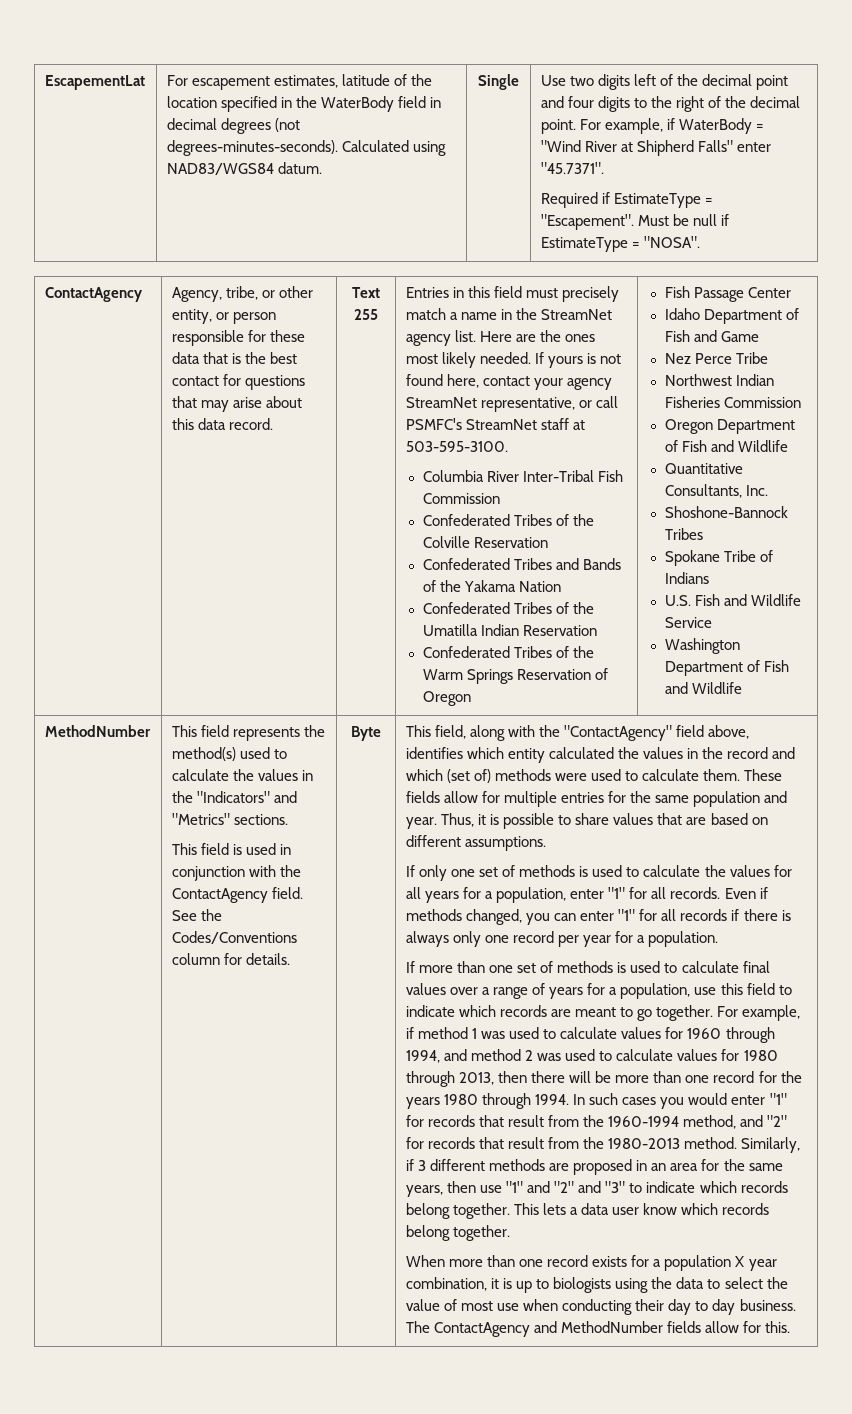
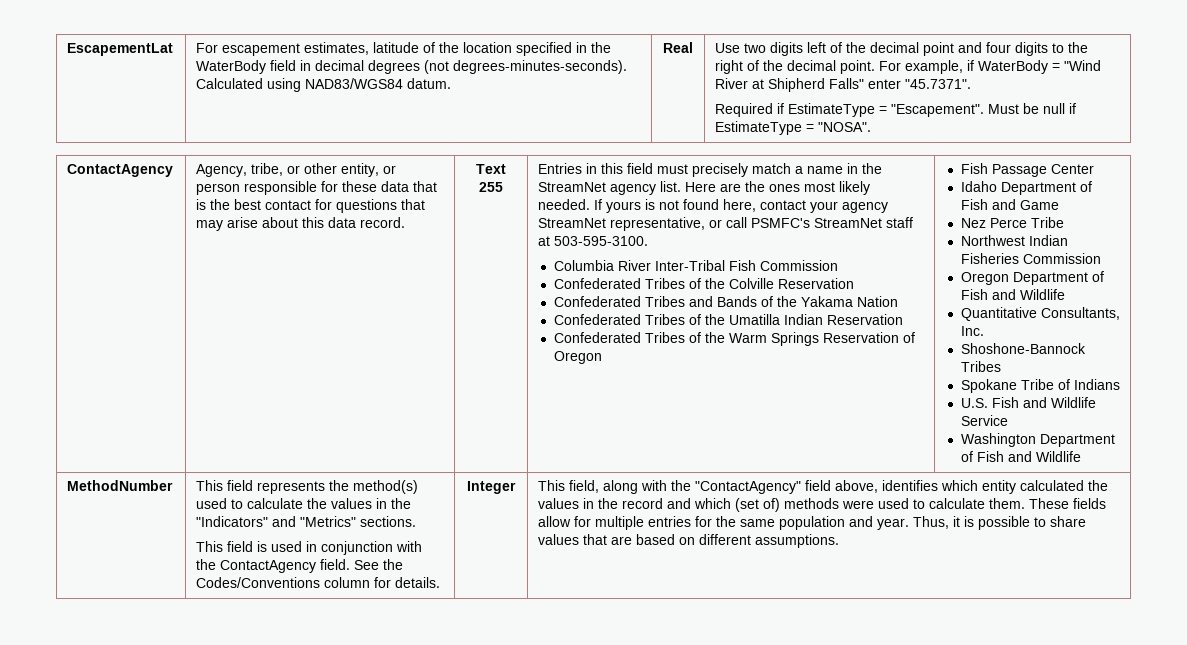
[478,74,519,90] Single -> [663,42,693,53] Real
[351,726,381,741] Byte -> [467,481,516,494] Integer
[405,865,792,881] [405,887,768,903] [405,909,791,925] [405,931,719,947] [405,961,770,973] [405,983,792,999] [405,1005,801,1021] [405,1027,775,1043] [405,1049,778,1063] [405,1071,802,1087] [405,1093,787,1109] [405,1115,788,1129] [405,1137,801,1153] [405,1159,783,1175] [405,1181,788,1197] [405,1203,770,1219] [405,1225,511,1241] [405,1255,777,1271] [405,1277,788,1293] [405,1299,796,1315] [405,1321,791,1337] // If only one set of methods is used to calculate the values for all years for a population, enter "1" for all records. Even if methods changed, you can enter "1" for all records if there is always only one record per year for a population. // If more than one set of methods is used to calculate final values over a range of years for a population, use this field to indicate which records are meant to go together. For example, if method 1 was used to calculate values for 1960 through 1994, and method 2 was used to calculate values for 1980 through 2013, then there will be more than one record for the years 1980 through 1994. In such cases you would enter "1" for records that result from the 1960-1994 method, and "2" for records that result from the 1980-2013 method. Similarly, if 3 different methods are proposed in an area for the same years, then use "1" and "2" and "3" to indicate which records belong together. This lets a data user know which records belong together. // When more than one record exists for a population X year combination, it is up to biologists using the data to select the value of most use when conducting their day to day business. The ContactAgency and MethodNumber fields allow for this. -> (840, 541) none

